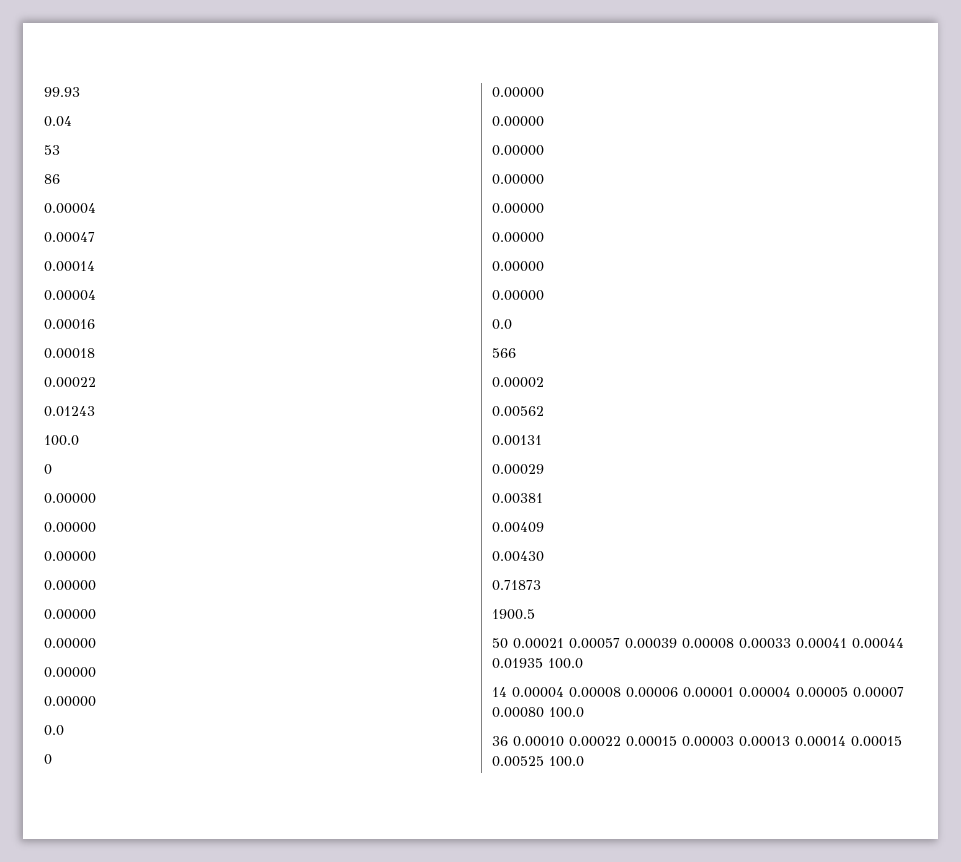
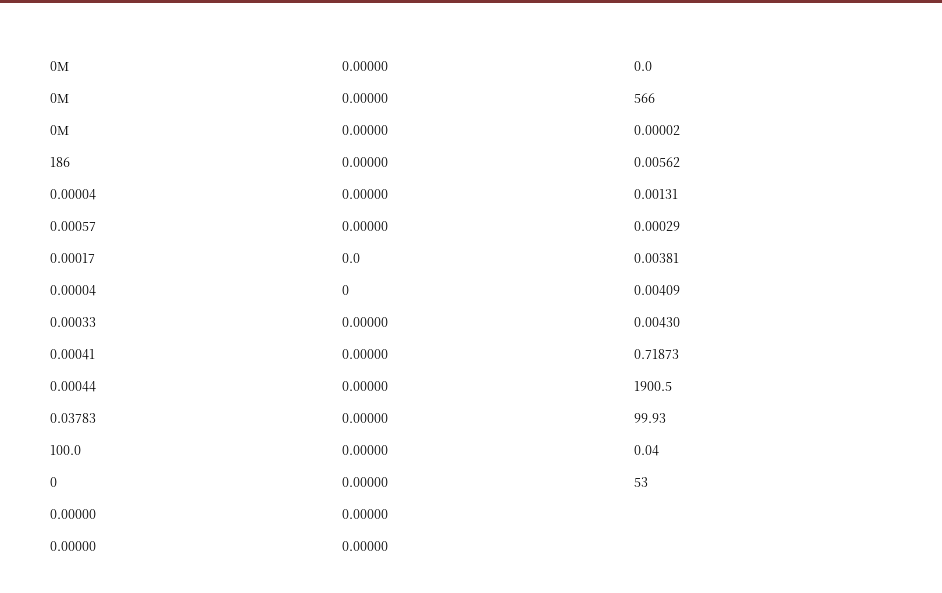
[44,87,80,97] [44,116,72,127] [44,145,60,155] [44,174,60,184] [44,203,96,214] [44,232,95,243] [44,261,95,272] [44,290,96,301] [44,319,95,330] [44,348,95,359] [44,377,96,388] [44,406,95,417] 99.93 // 0.04 // 53 // 86 // 0.00004 // 0.00047 // 0.00014 // 0.00004 // 0.00016 // 0.00018 // 0.00022 // 0.01243 -> [50,61,69,71] [50,93,69,103] [50,125,69,135] [50,157,70,167] [50,189,96,200] [50,221,96,231] [50,253,95,263] [50,285,96,296] [50,317,96,327] [50,349,95,360] [50,381,96,392] [50,413,96,423] 0M // 0M // 0M // 186 // 0.00004 // 0.00057 // 0.00017 // 0.00004 // 0.00033 // 0.00041 // 0.00044 // 0.03783
[492,638,904,649] [492,658,583,669] [492,687,904,698] [492,707,584,718] [492,736,902,747] [492,756,584,767] 50 0.00021 0.00057 0.00039 0.00008 0.00033 0.00041 0.00044 0.01935 100.0 // 14 0.00004 0.00008 0.00006 0.00001 0.00004 0.00005 0.00007 0.00080 100.0 // 36 0.00010 0.00022 0.00015 0.00003 0.00013 0.00014 0.00015 0.00525 100.0 -> [634,413,666,423] [634,445,659,456] [634,477,648,487] 99.93 // 0.04 // 53

